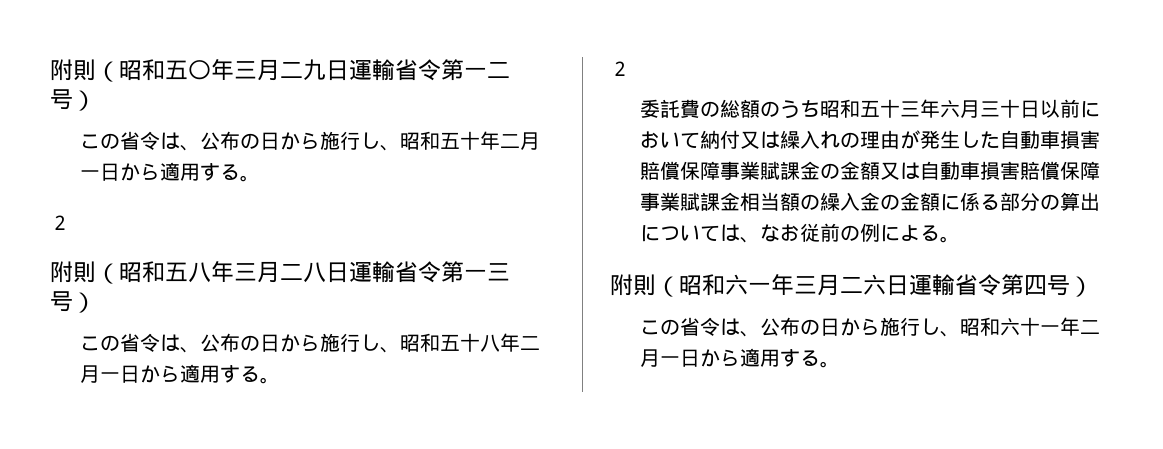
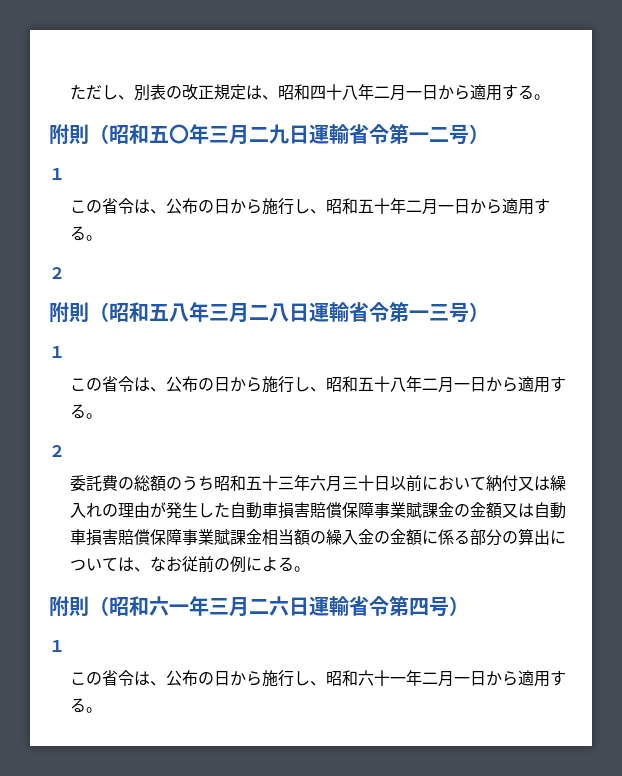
(50, 70) none -> [69,84,550,101] ただし、別表の改正規定は、昭和四十八年二月一日から適用する。 //
(96, 100) none -> [49,168,65,180] // １
(96, 302) none -> [49,346,65,358] // １
(1093, 286) none -> [49,640,65,652] // １

